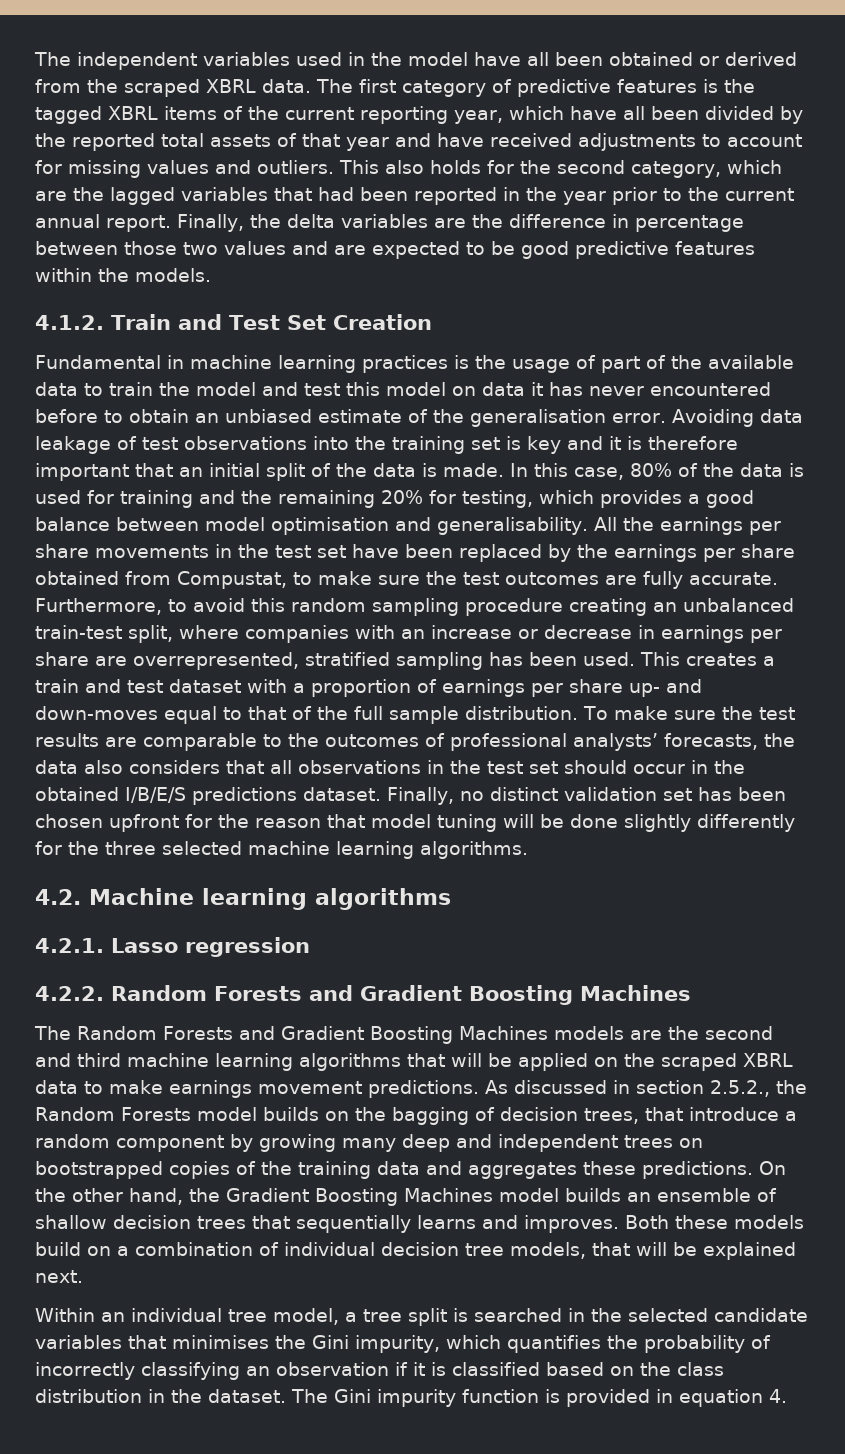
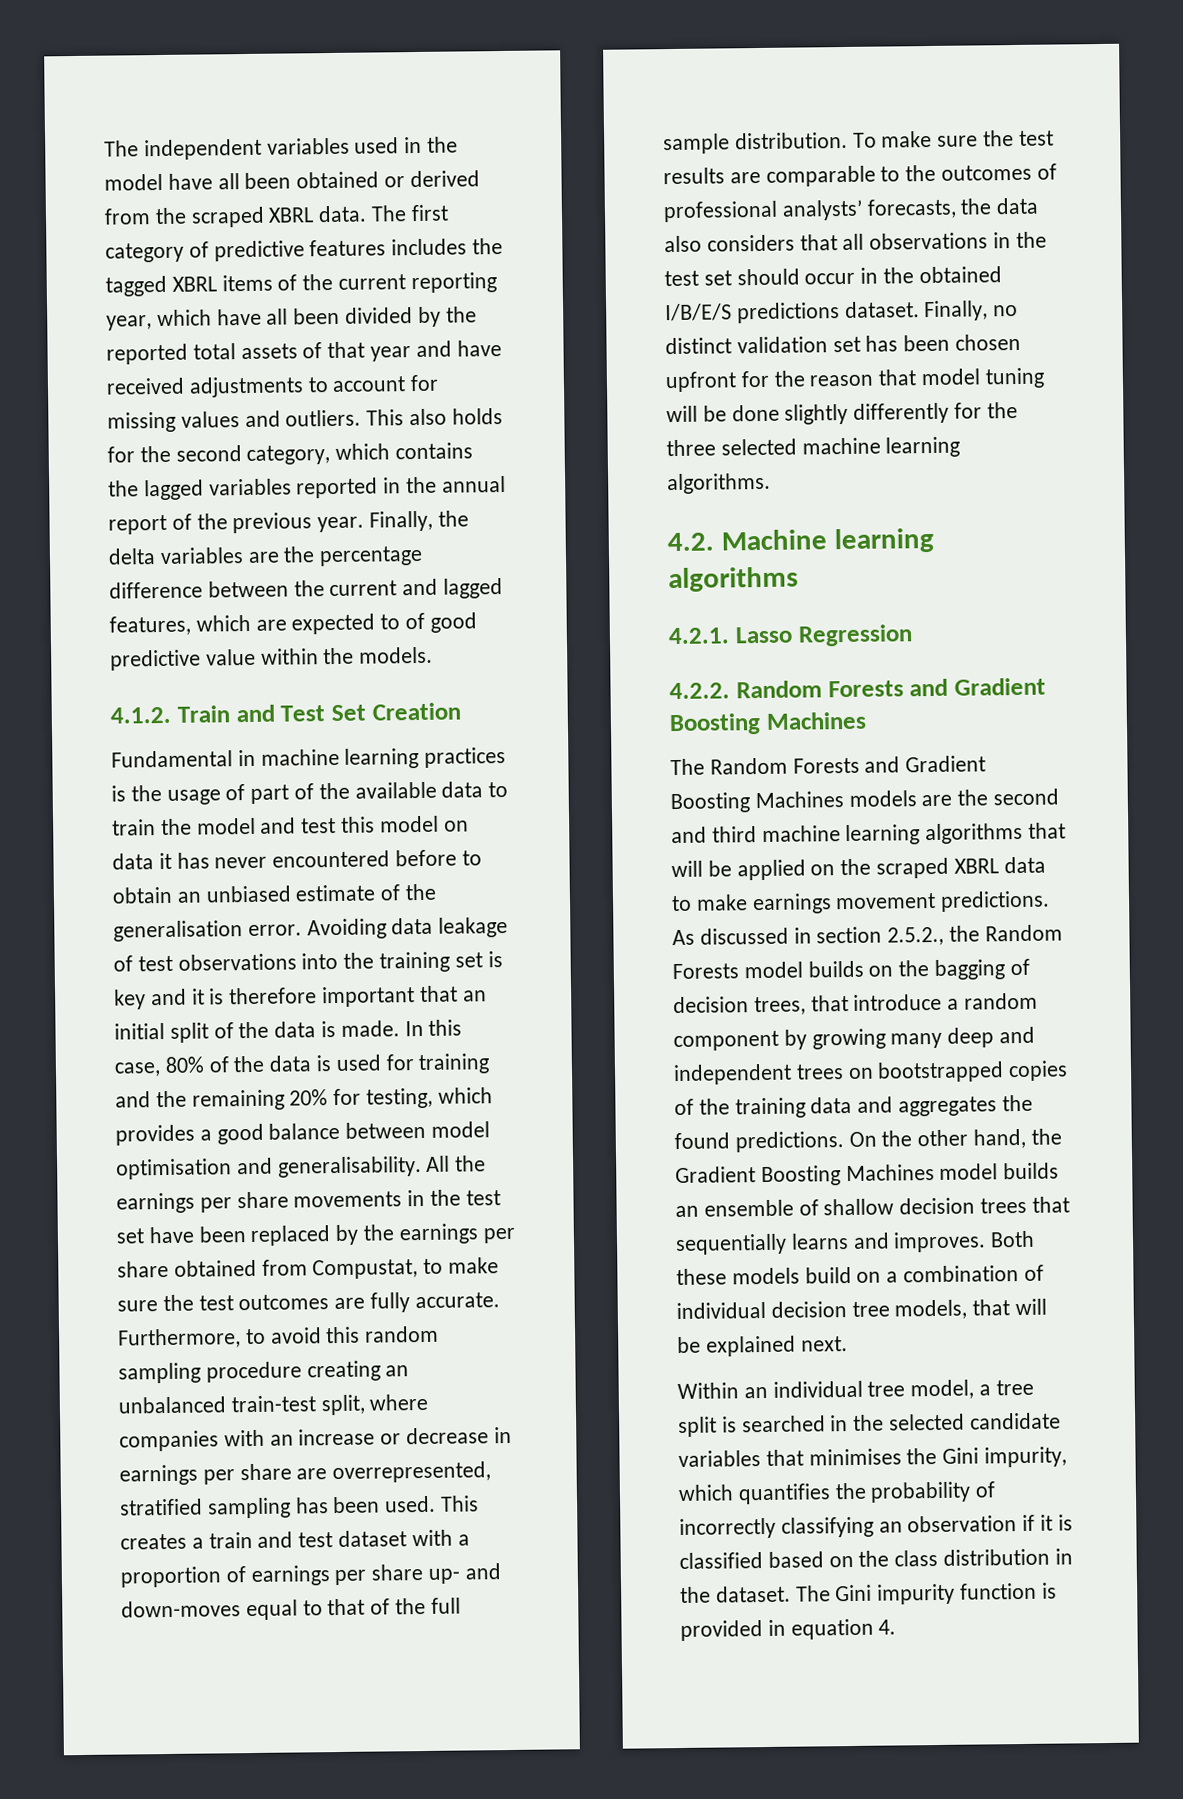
[703,79,718,93] is -> [391,238,468,256] includes
[35,191,67,201] are -> [395,442,474,460] contains
[274,187,794,205] [35,214,171,232] that had been reported in the year prior to the current annual report. -> [296,475,506,499] [108,512,365,535] reported in the annual report of the previous year.
[508,214,744,232] [35,241,328,255] difference in percentage between those two values and -> [319,545,424,567] [109,578,504,599] [109,614,251,636] percentage difference between the current and lagged features, which
[491,241,515,255] be -> [405,612,426,630] of
[675,241,755,255] features -> [205,648,256,666] value
[185,937,310,957] regression -> [797,624,913,647] Regression
[583,1161,636,1175] these -> [1001,1094,1033,1112] [674,1132,730,1150] the found

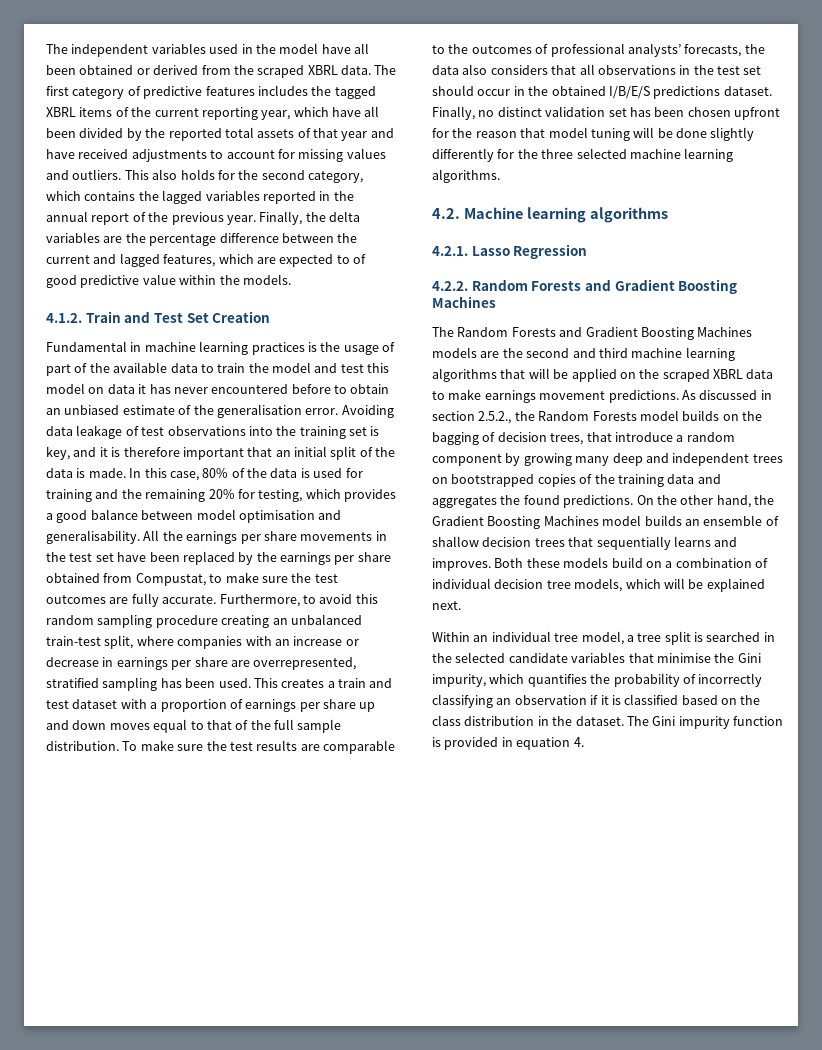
[114,989,146,1010] key -> [46,446,70,460] key,
[428,1563,501,1584] [121,1600,241,1618] up- and down-moves -> [359,702,376,712] [46,720,150,730] up and down moves
[972,1299,1011,1316] that -> [625,579,661,589] which
[808,1448,902,1466] minimises -> [656,653,711,663] minimise

